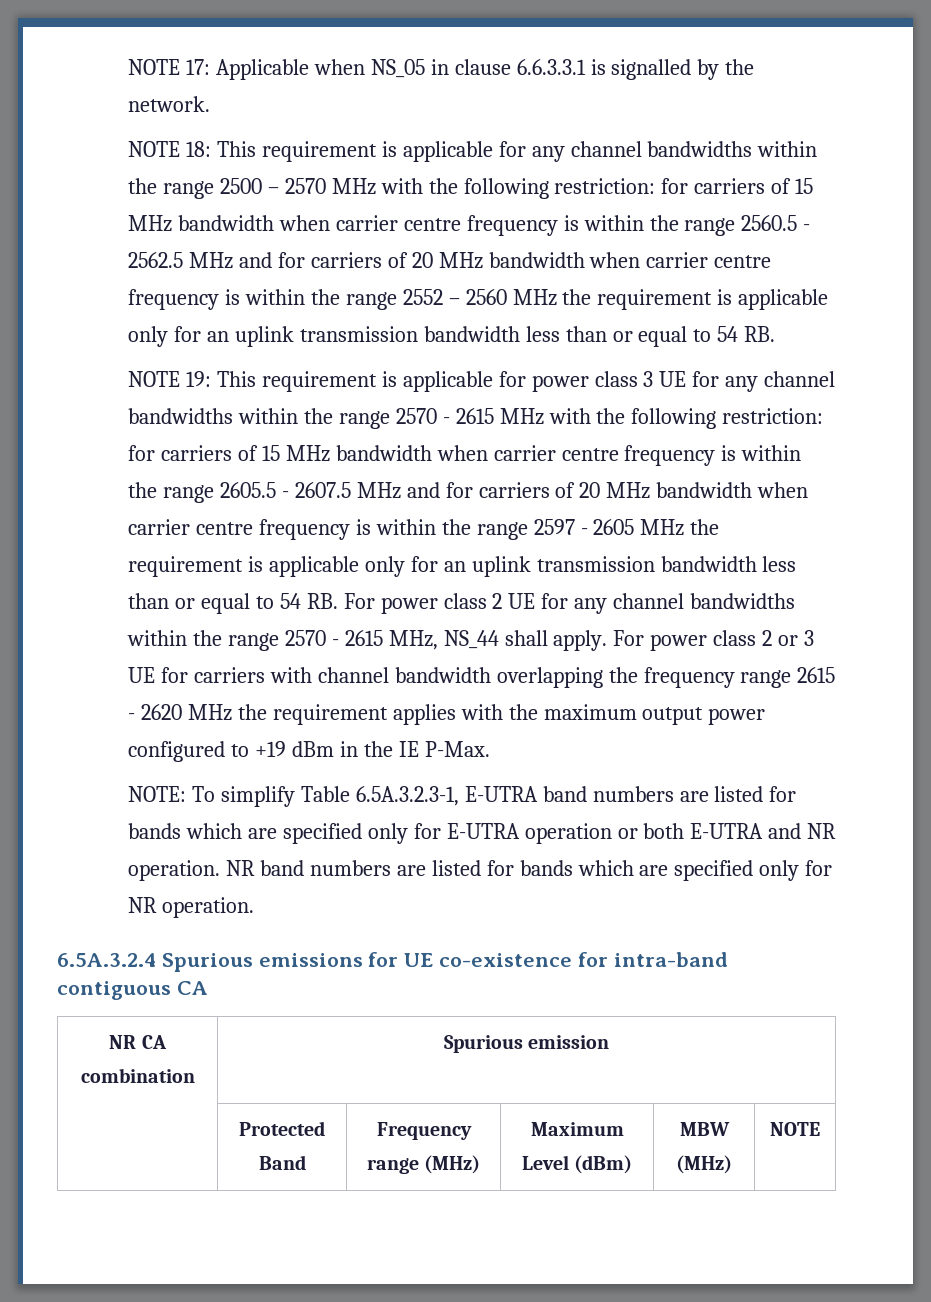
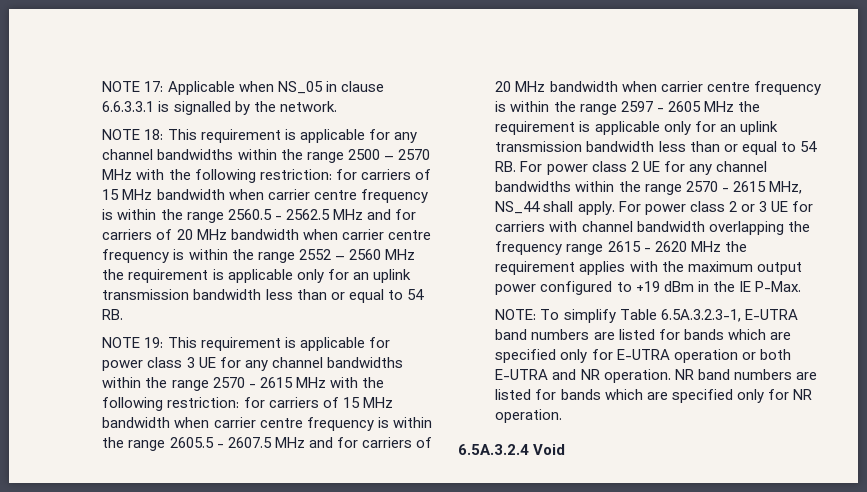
[161,952,728,972] [57,981,208,1000] [109,1035,167,1049] [80,1068,195,1083] [443,1035,610,1053] [239,1121,325,1136] [258,1155,306,1170] [376,1122,472,1140] [366,1155,481,1174] [530,1122,624,1136] [521,1155,633,1174] [679,1122,730,1136] [676,1155,732,1174] [770,1122,820,1136] Spurious emissions for UE co-existence for intra-band contiguous CA // NR CA combination | Spurious emission // | Protected Band | Frequency range (MHz) | Maximum Level (dBm) | MBW (MHz) | NOTE -> [533,444,566,455] Void

